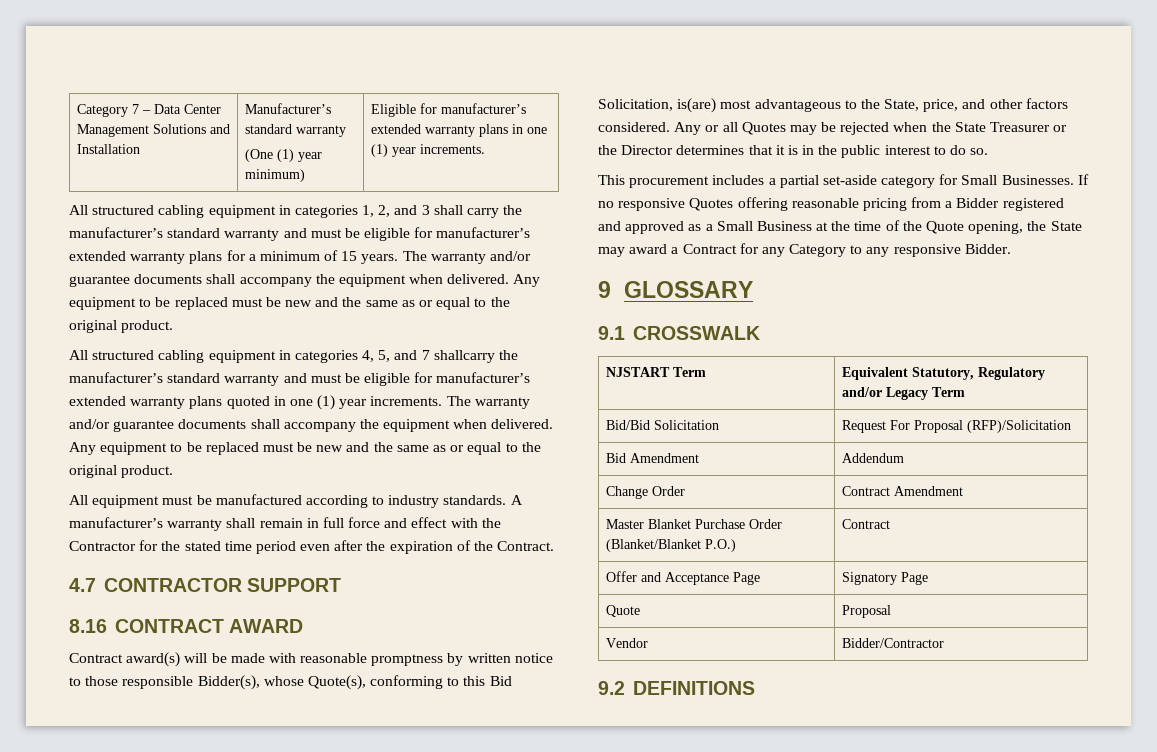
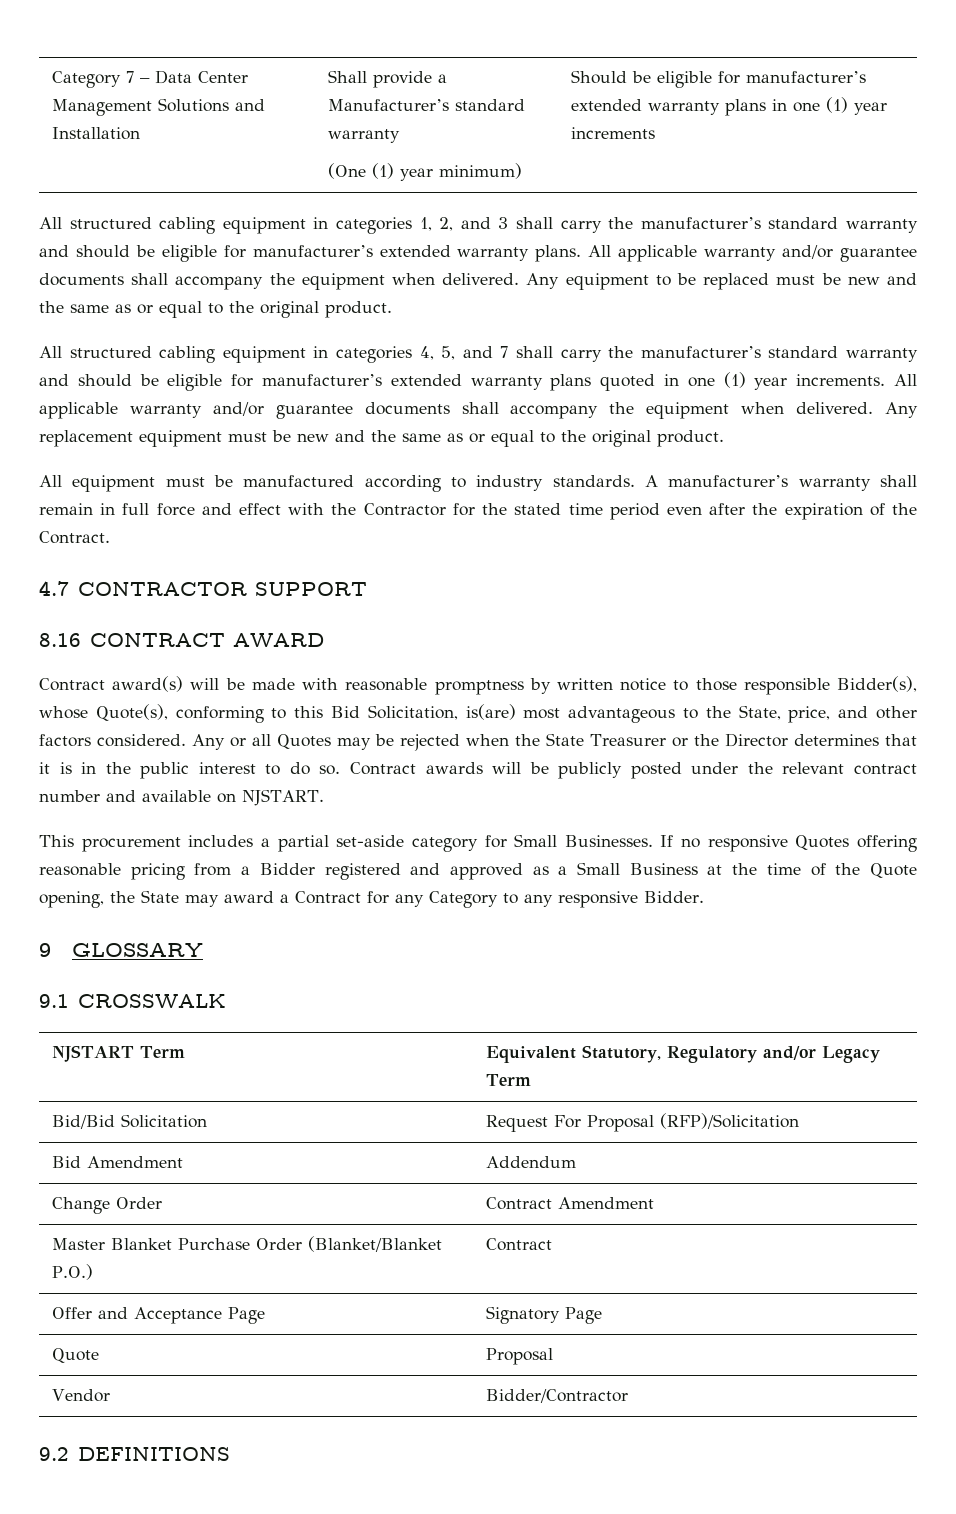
(140, 149) none -> [328,70,448,88] Shall provide a
[370,104,416,117] Eligible -> [571,70,713,88] Should be eligible
[419,144,485,154] increments. -> [571,127,656,139] increments
[310,227,531,241] [69,250,427,264] must be eligible for manufacturer’s extended warranty plans for a minimum of 15 years. The -> [75,245,698,262] should be eligible for manufacturer’s extended warranty plans. All applicable
[433,350,519,363] [69,372,342,386] shallcarry the manufacturer’s standard warranty and must -> [516,346,919,362] [39,374,132,387] shall carry the manufacturer’s standard warranty and should
[446,396,471,406] The -> [893,374,917,386] [39,402,118,419] All applicable
[100,442,259,455] equipment to be replaced -> [39,430,222,447] replacement equipment
(989, 151) none -> [349,762,917,779] [39,789,324,806] Contract awards will be publicly posted under the relevant contract number and available on NJSTART.

